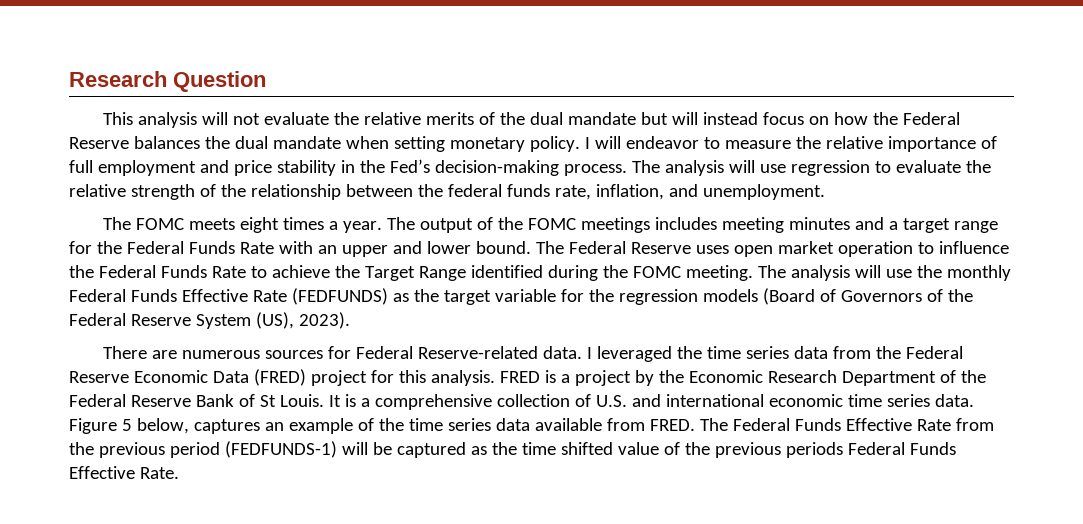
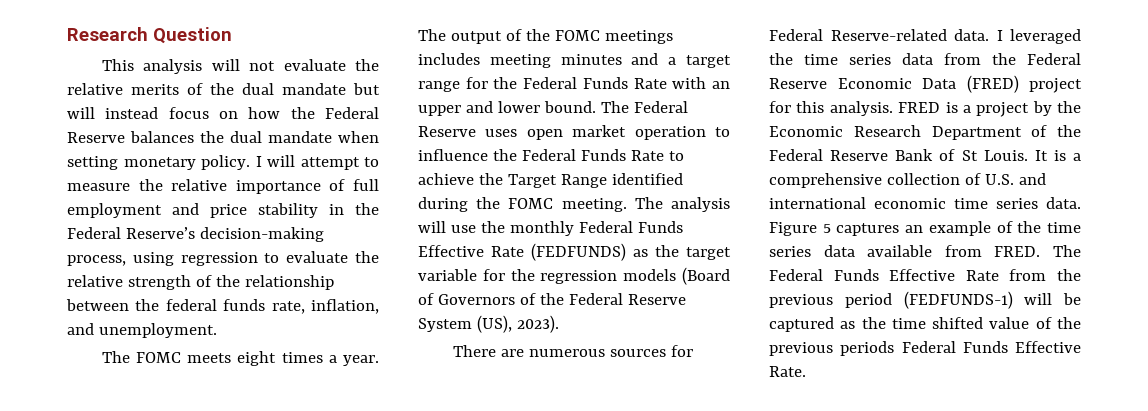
[625,136,699,149] endeavor -> [300,157,360,170] attempt
[389,159,786,176] Fed’s decision-making process. The analysis will use -> [67,227,324,242] [67,252,174,266] Federal Reserve’s decision-making process, using
[136,418,189,434] below, -> (831, 228) none

